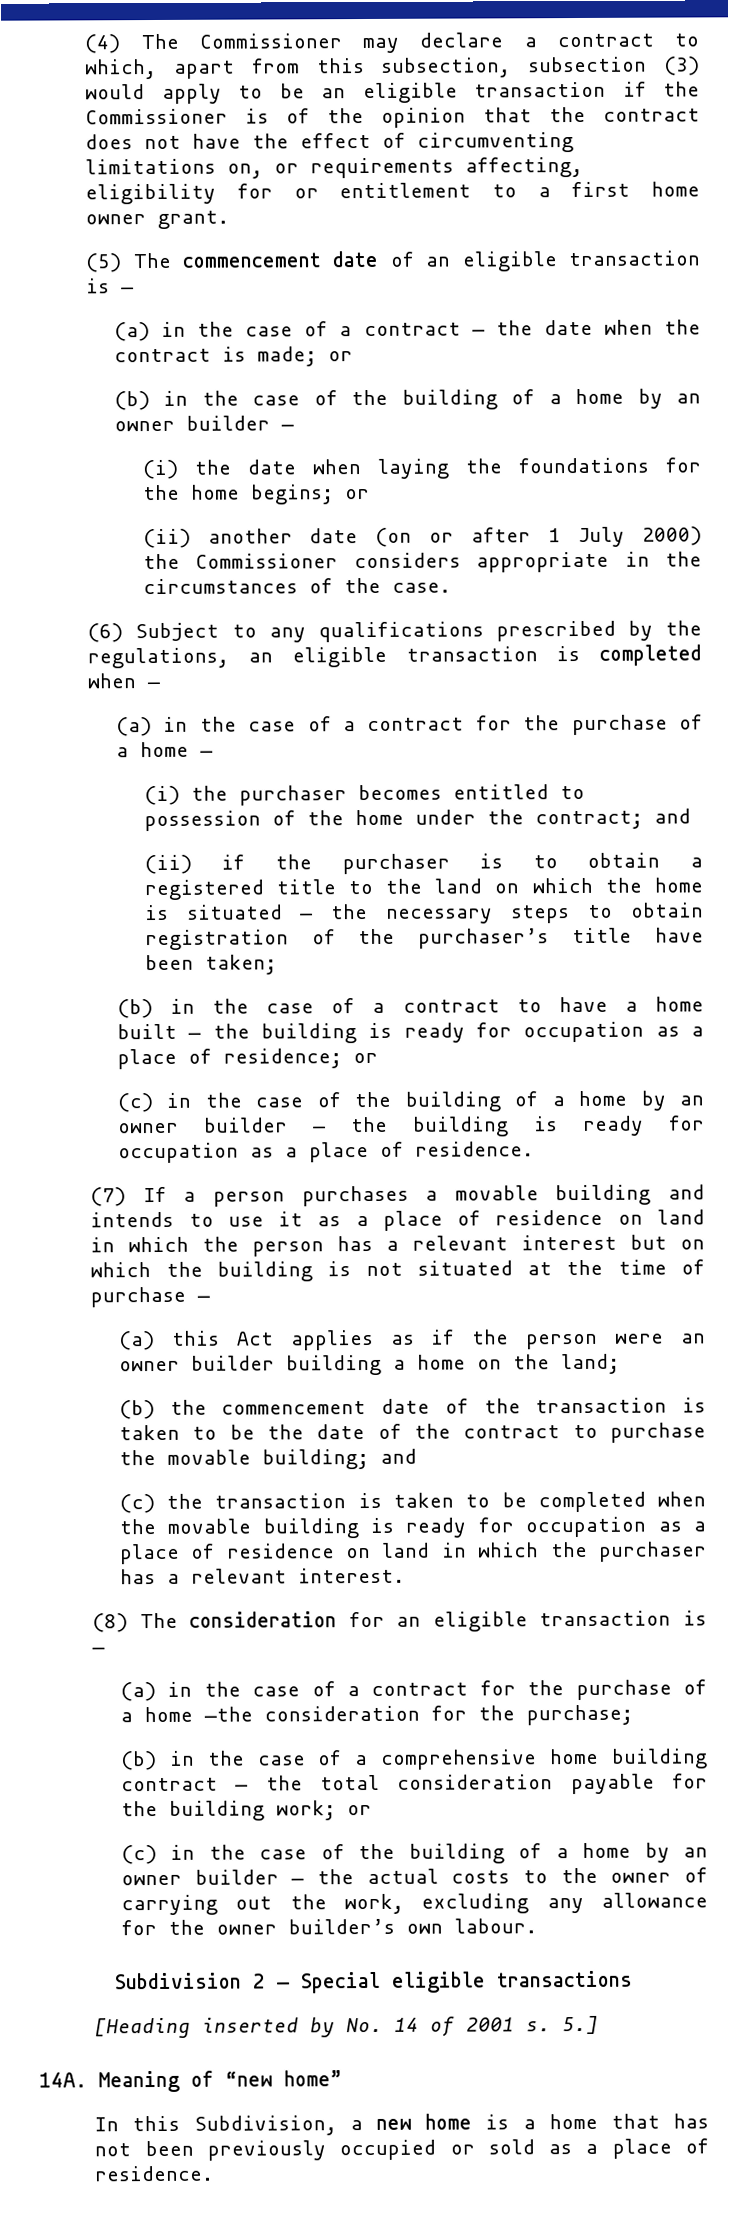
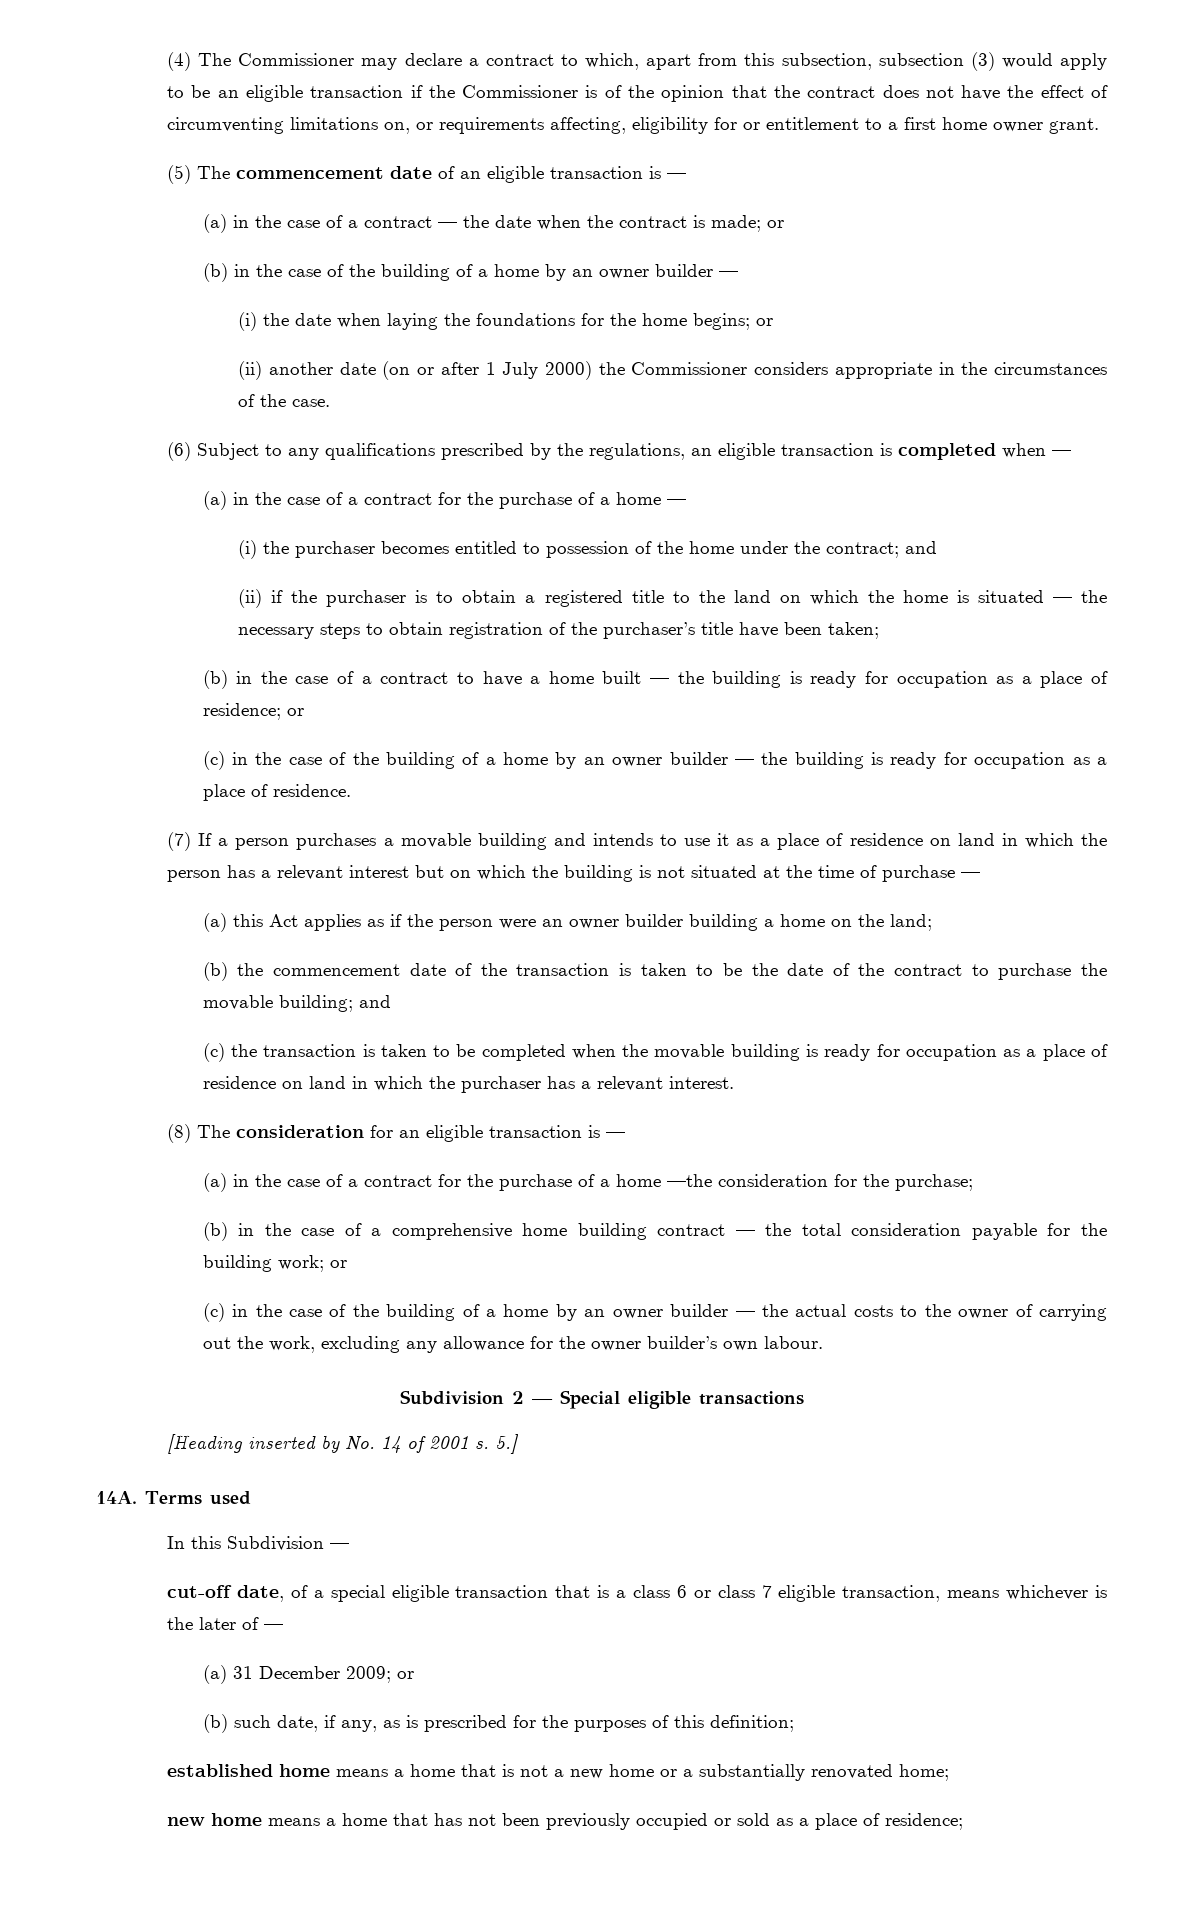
[98,2070,342,2093] [94,2113,510,2136] Meaning of “new home” // In this Subdivision, a new home is -> [145,1491,251,1505] [167,1536,350,1551] [167,1585,1107,1602] [167,1617,284,1630] [202,1665,414,1684] [202,1714,794,1733] [167,1764,950,1781] [167,1813,321,1826] Terms used // In this Subdivision — // cut-off date, of a special eligible transaction that is a class 6 or class 7 eligible transaction, means whichever is the later of — // (a) 31 December 2009; or // (b) such date, if any, as is prescribed for the purposes of this definition; // established home means a home that is not a new home or a substantially renovated home; // new home means
[94,2165,215,2182] residence. -> [885,1813,964,1830] residence;

